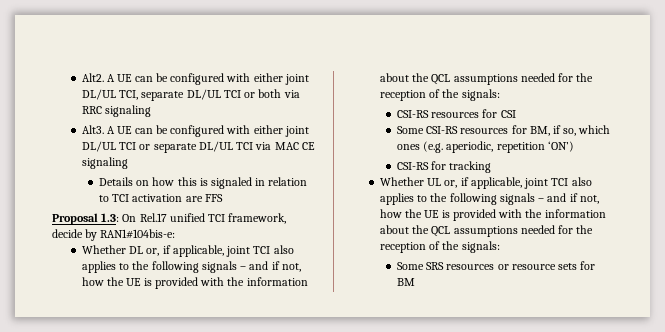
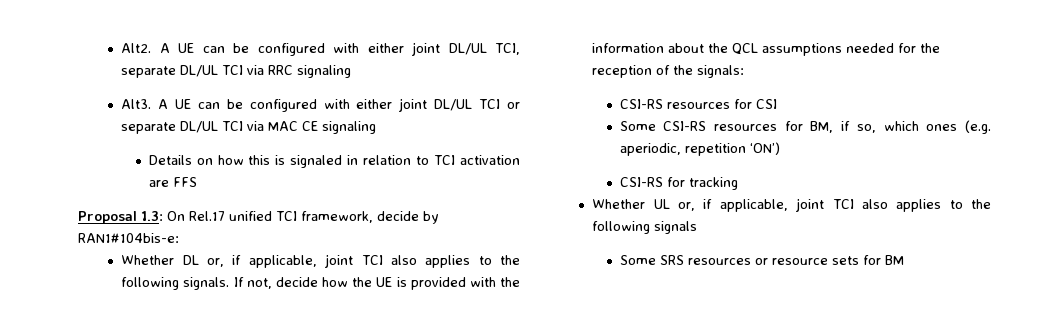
[244,89,282,98] or both -> (244, 70) none
[201,261,301,273] signals – and if not, -> [183,277,318,290] signals. If not, decide
[538,193,599,204] [379,209,606,221] [379,225,594,237] [379,241,500,253] – and if not, how the UE is provided with the information about the QCL assumptions needed for the reception of the signals: -> (698, 227) none

